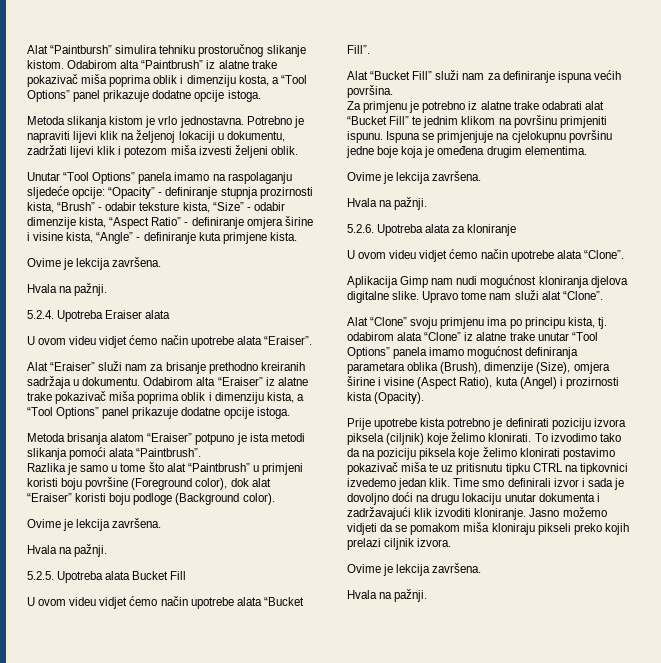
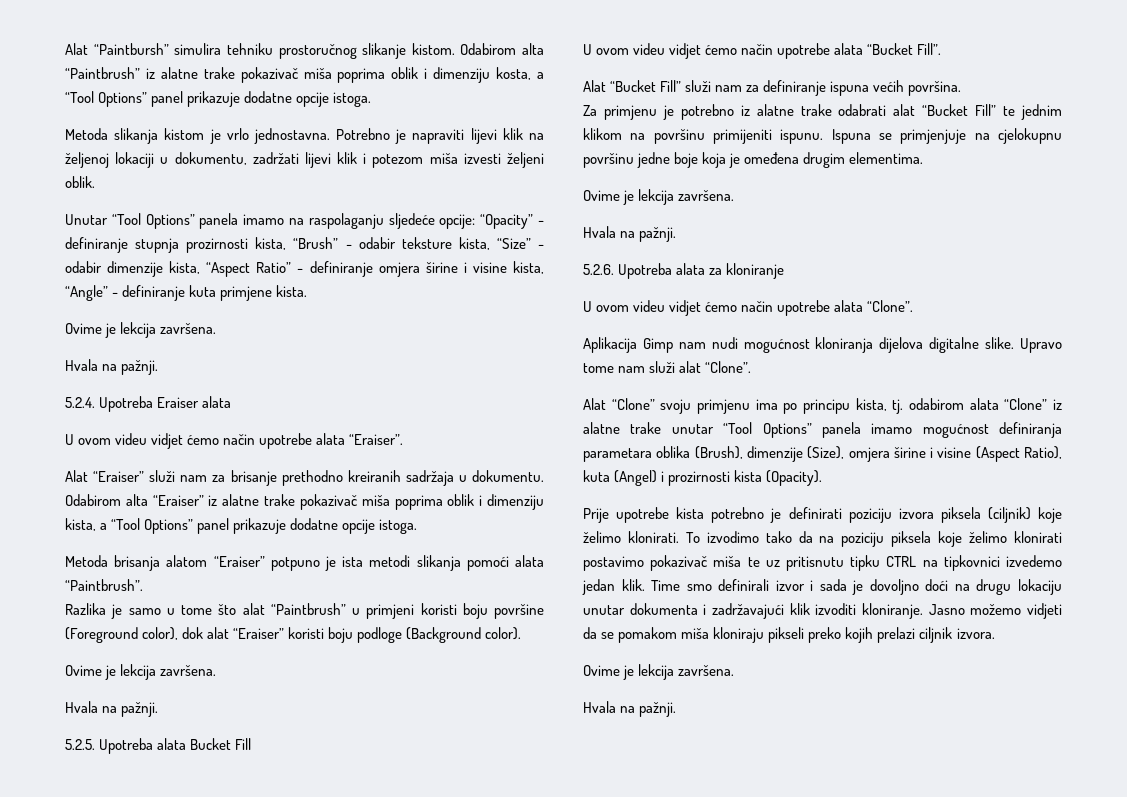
[559,116,607,128] primjeniti -> [713,129,772,144] primijeniti
[590,276,628,288] djelova -> [879,337,924,353] dijelova

